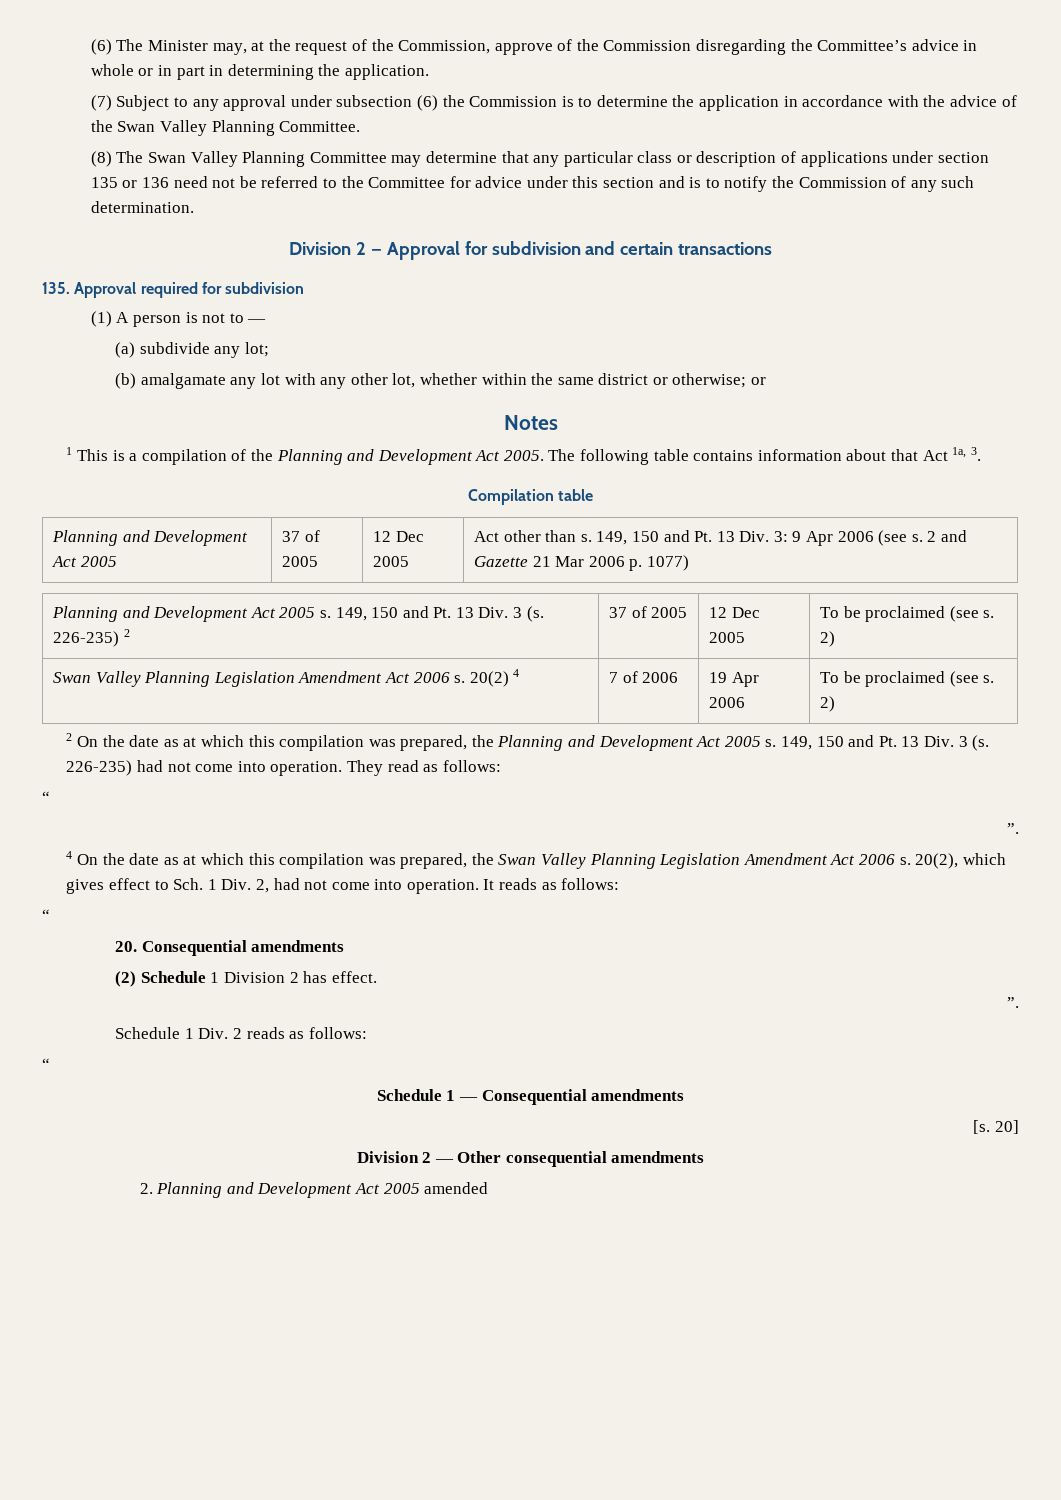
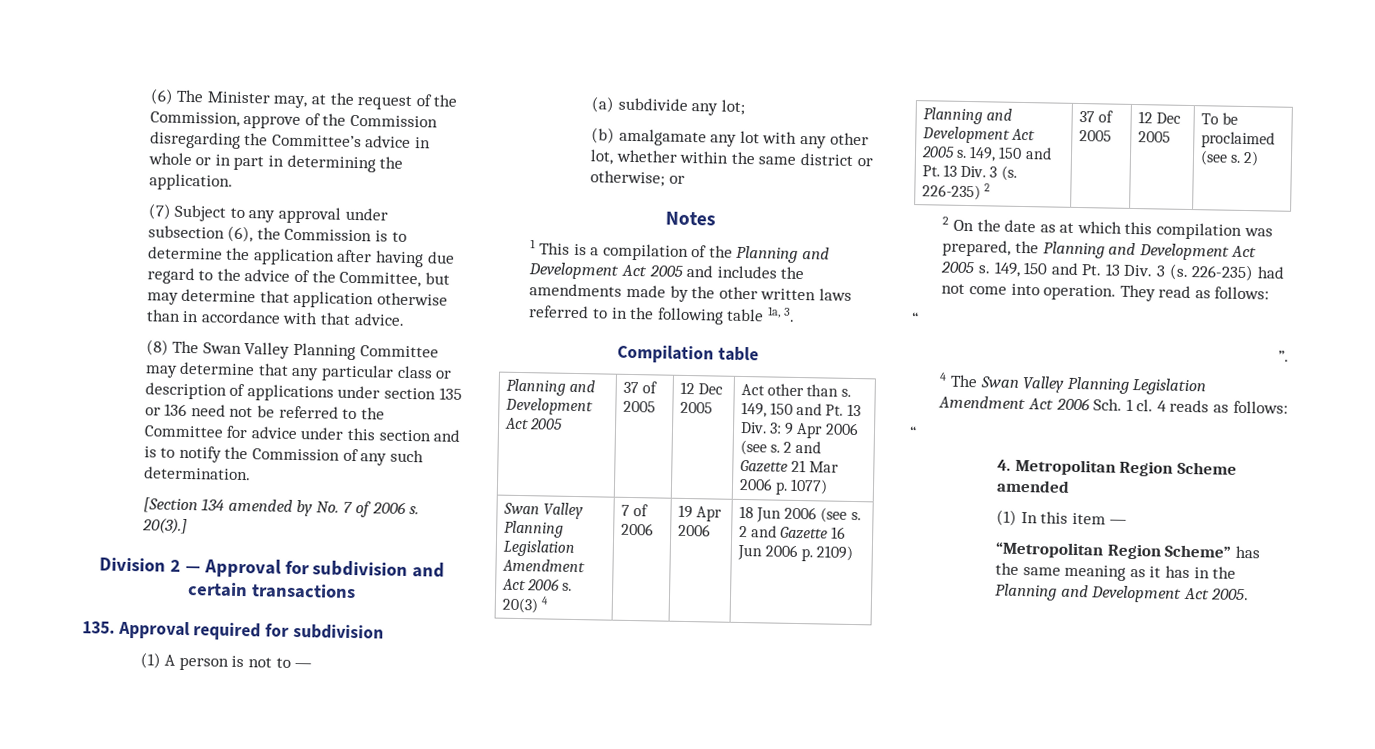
[416,95,438,111] (6) -> [227,225,254,243] (6),
[783,95,1017,107] [90,120,361,136] in accordance with the advice of the Swan Valley Planning Committee. -> [336,249,455,268] [146,267,450,288] [146,288,449,309] [145,309,405,326] after having due regard to the advice of the Committee, but may determine that application otherwise than in accordance with that advice.
(194, 207) none -> [142,497,420,518] [141,517,188,535] // [Section 134 amended by No. 7 of 2006 s. 20(3).]
[503,449,948,465] 2005. The following table contains information about that Act -> [648,264,805,280] [529,283,852,303] [529,305,765,325] 2005 and includes the amendments made by the other written laws referred to in the following table
(689, 563) none -> [502,502,584,520] [503,520,564,538] [502,539,575,558] [501,558,585,573] [501,578,573,591] [501,596,549,614] [620,504,649,517] [620,522,654,536] [677,504,723,522] [677,523,711,537] [738,505,861,523] [738,525,847,540] [736,544,854,562] // Swan Valley Planning Legislation Amendment Act 2006 s. 20(3) 4 | 7 of 2006 | 19 Apr 2006 | 18 Jun 2006 (see s. 2 and Gazette 16 Jun 2006 p. 2109)
[52,669,520,687] [608,671,679,683] [708,672,759,687] [708,697,745,708] [819,671,995,687] [819,696,835,712] // Swan Valley Planning Legislation Amendment Act 2006 s. 20(2) 4 | 7 of 2006 | 19 Apr 2006 | To be proclaimed (see s. 2) -> (1260, 158) none
[76,853,1006,869] [66,878,620,894] [42,909,50,921] [115,940,345,956] [115,971,377,987] [1007,997,1019,1008] [115,1027,367,1039] [42,1058,50,1070] [376,1089,685,1105] [973,1120,1019,1134] [356,1151,705,1167] [139,1182,489,1198] On the date as at which this compilation was prepared, the Swan Valley Planning Legislation Amendment Act 2006 s. 20(2), which gives effect to Sch. 1 Div. 2, had not come into operation. It reads as follows: // “ // 20. Consequential amendments // (2) Schedule 1 Division 2 has effect. // ”. // Schedule 1 Div. 2 reads as follows: // “ // Schedule 1 — Consequential amendments // [s. 20] // Division 2 — Other consequential amendments // 2. Planning and Development Act 2005 amended -> [949,374,1207,396] [938,395,1288,414] [909,426,917,439] [997,458,1237,477] [996,479,1071,493] [996,509,1128,526] [995,541,1261,560] [995,562,1237,581] [995,583,1250,603] The Swan Valley Planning Legislation Amendment Act 2006 Sch. 1 cl. 4 reads as follows: // “ // 4. Metropolitan Region Scheme amended // (1) In this item — // “Metropolitan Region Scheme” has the same meaning as it has in the Planning and Development Act 2005.

